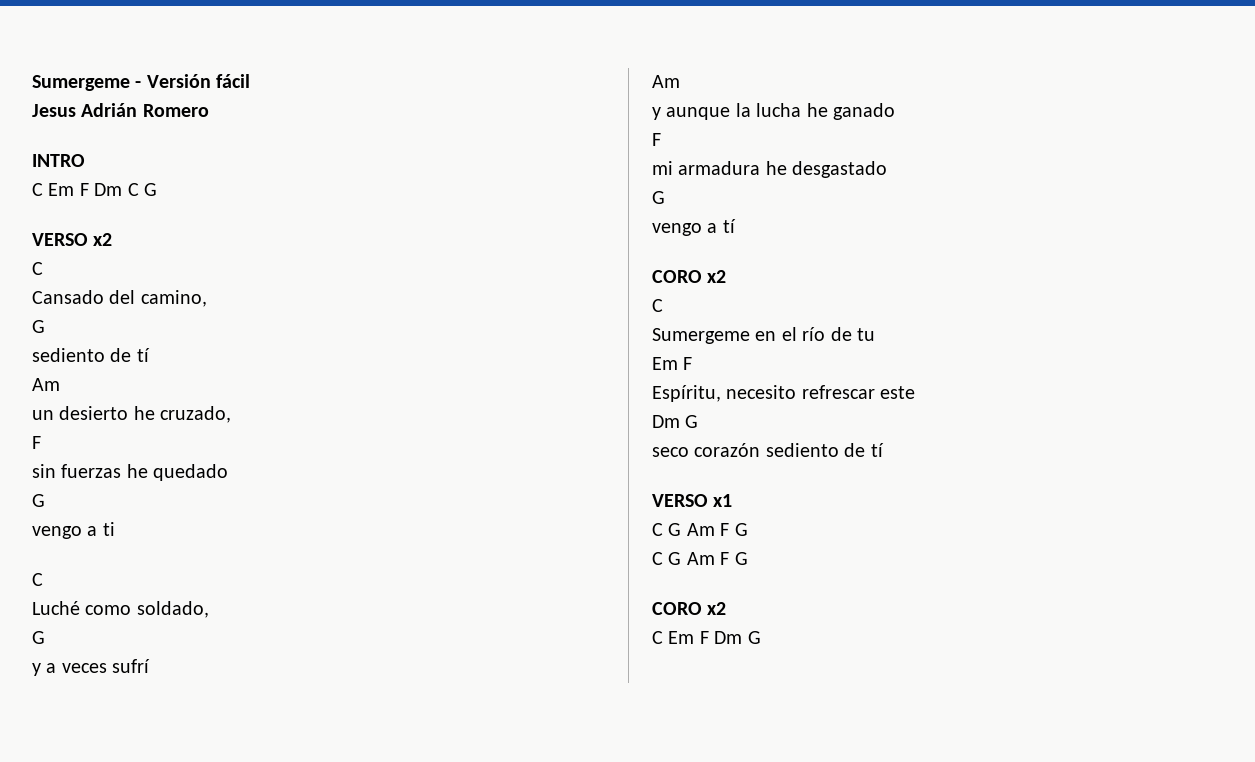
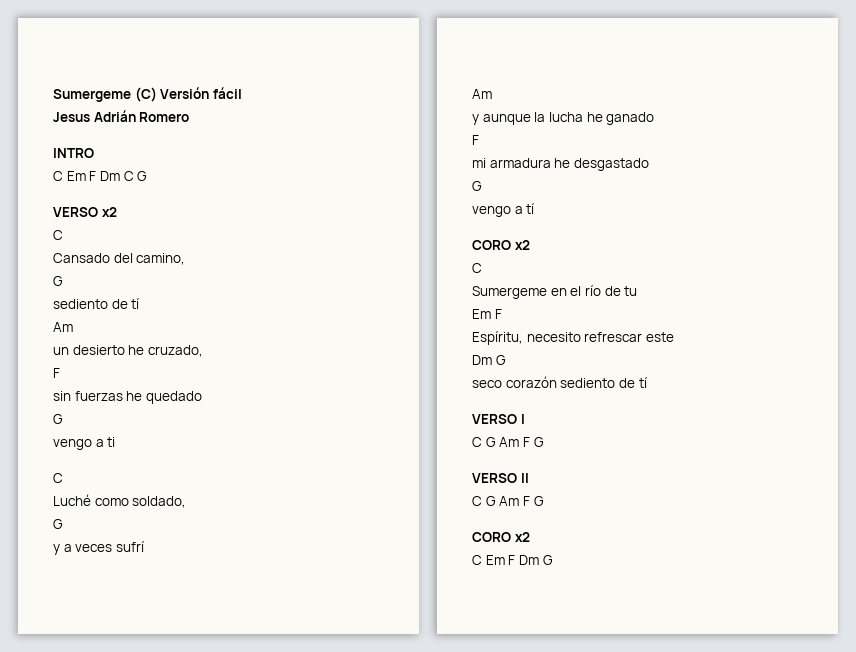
[32,75,142,91] Sumergeme - -> [53,87,157,102] Sumergeme (C)
[713,494,733,507] [652,523,748,536] x1 // C G Am F G -> [520,414,525,424] [472,437,544,447] [472,473,529,483] I // C G Am F G // VERSO II

